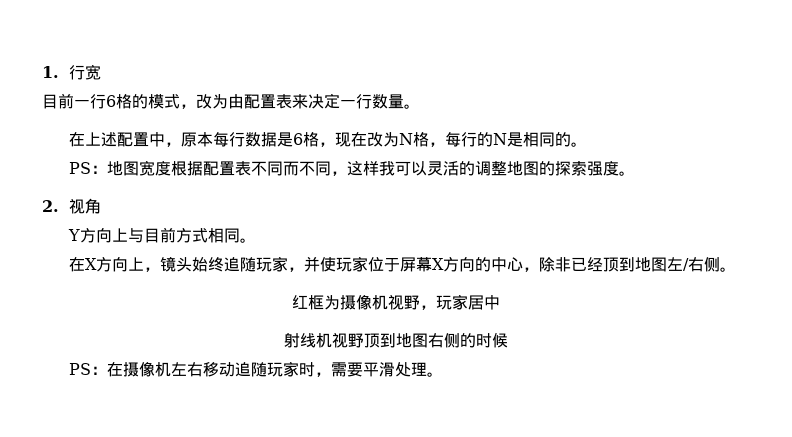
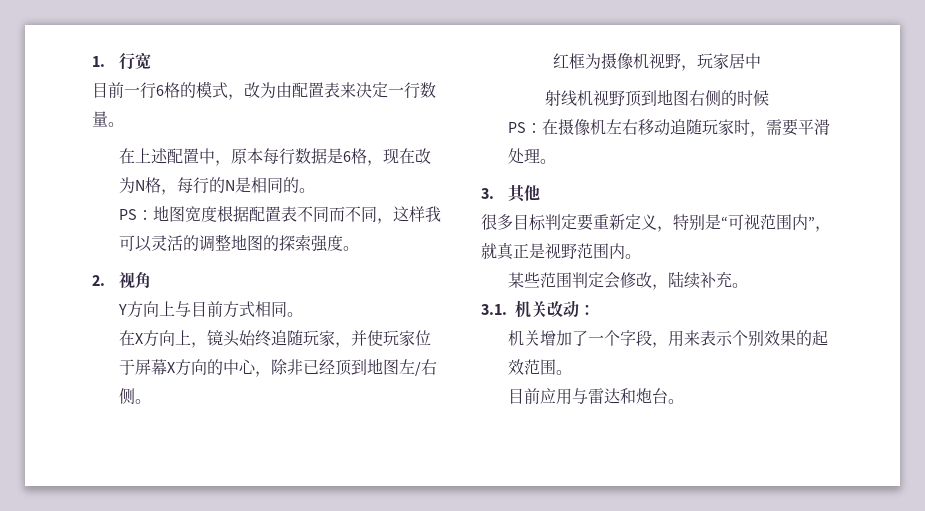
(444, 374) none -> [481,185,540,203] [481,214,831,232] [481,242,641,260] [507,271,748,290] [481,300,595,318] [507,330,828,348] [507,359,572,375] [507,388,684,405] // 3.其他 // 很多目标判定要重新定义，特别是“可视范围内”，就真正是视野范围内。 // 某些范围判定会修改，陆续补充。 // 3.1.机关改动： // 机关增加了一个字段，用来表示个别效果的起效范围。 // 目前应用与雷达和炮台。

